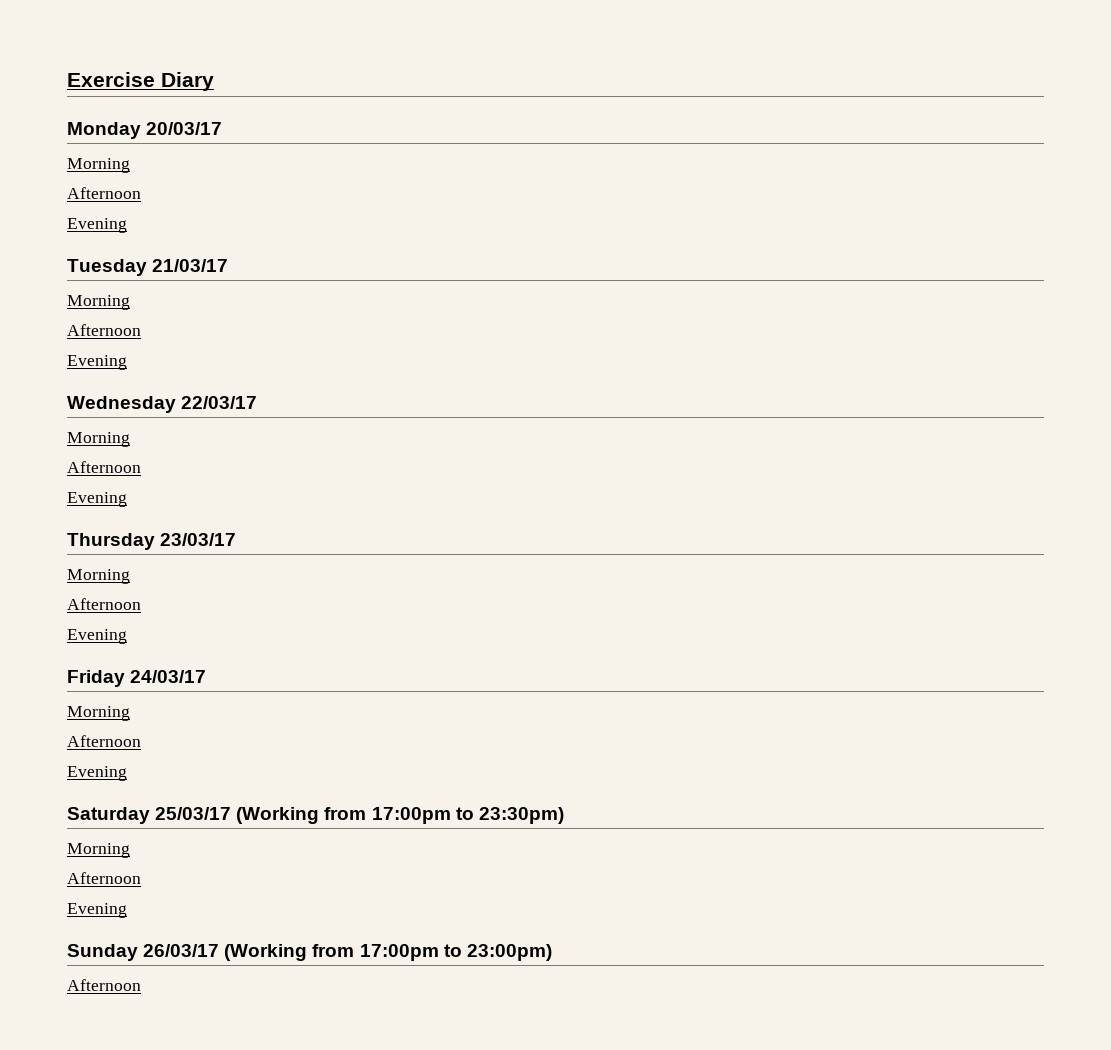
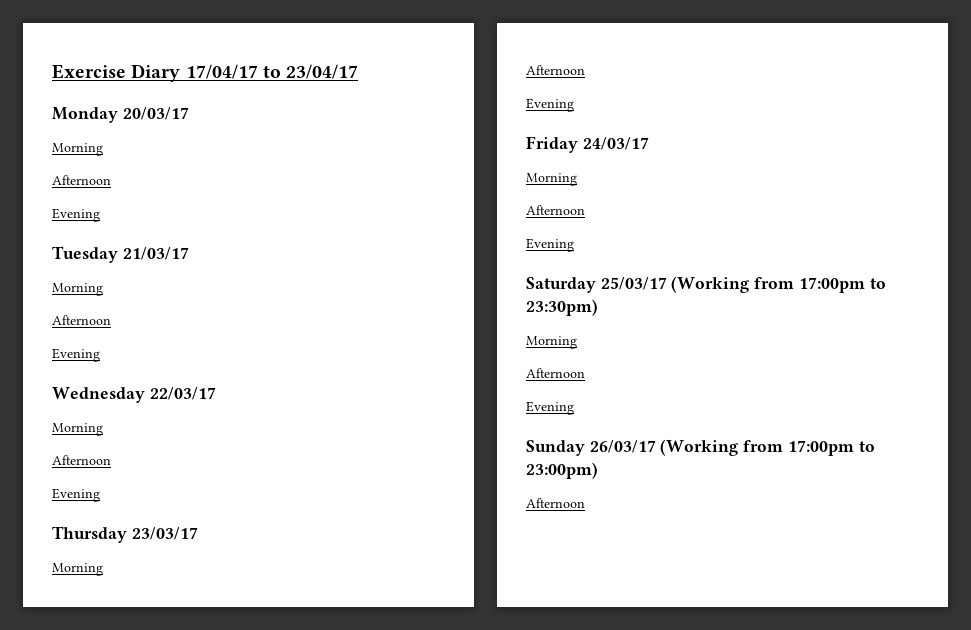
(214, 81) none -> [185,64,359,79] 17/04/17 to 23/04/17

